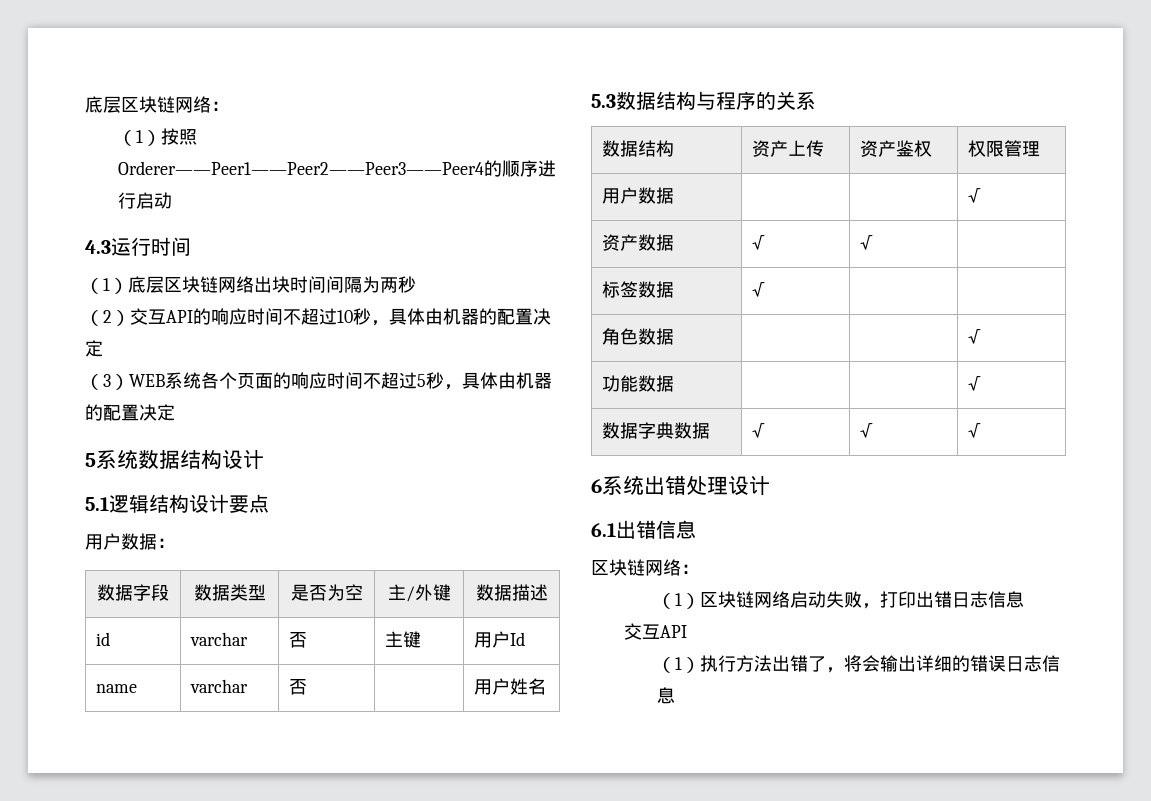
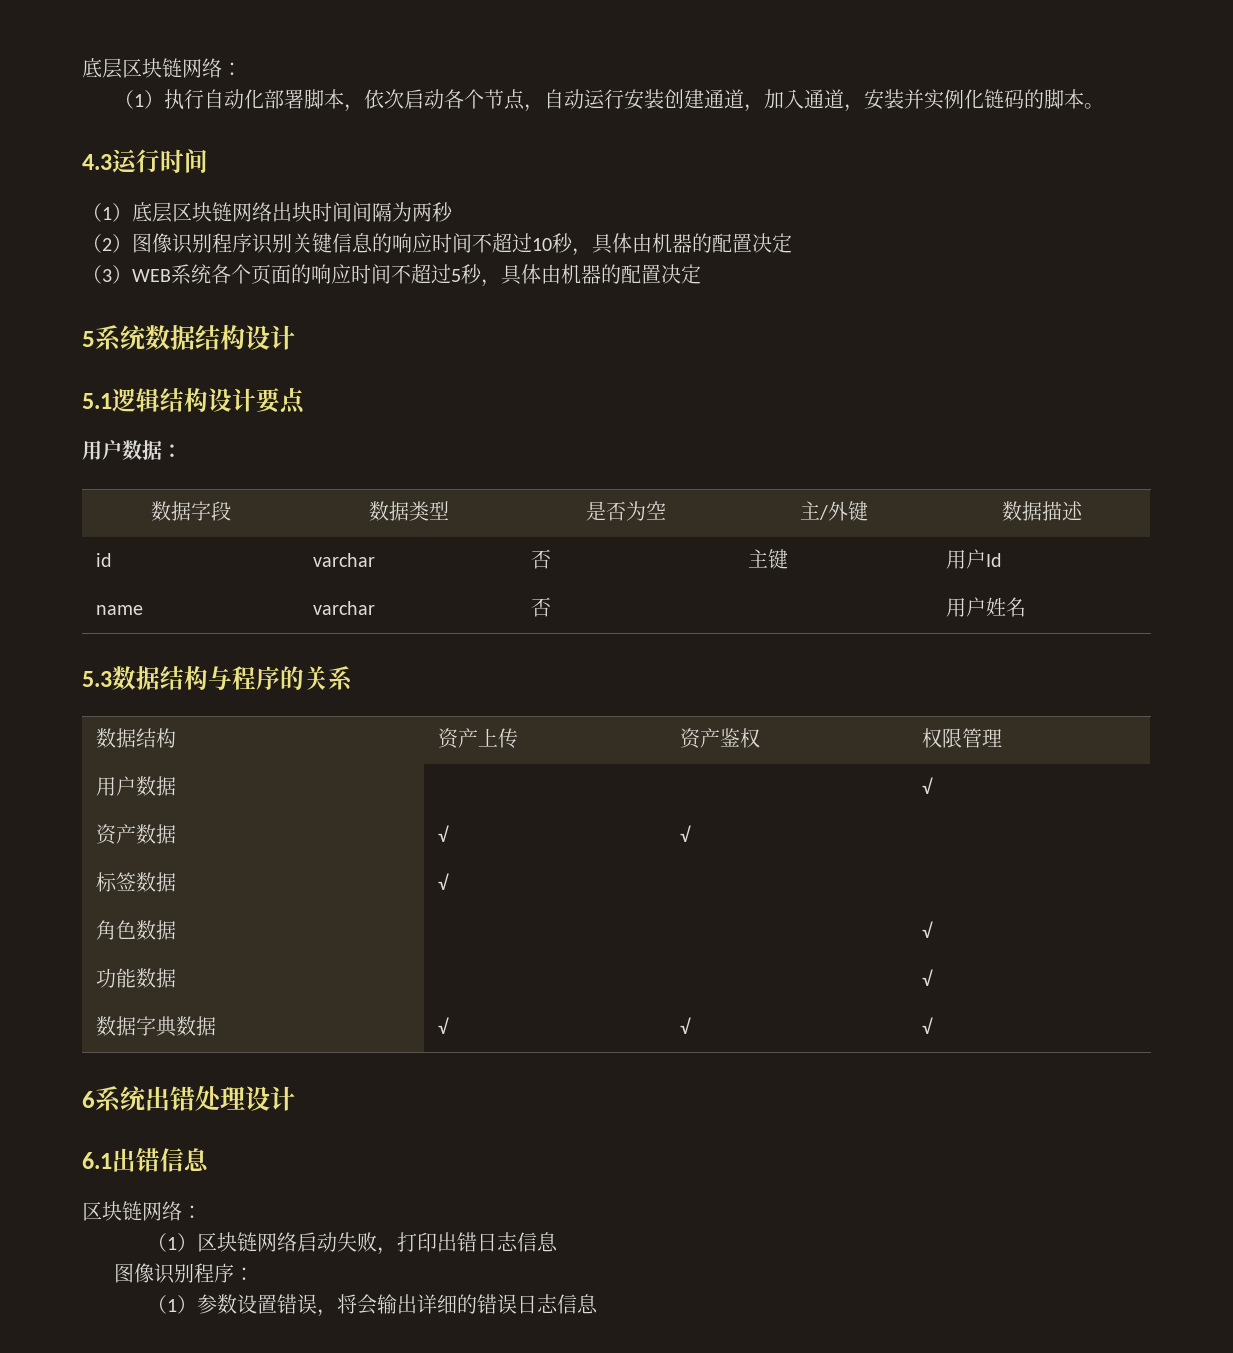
[161,128,198,145] [118,160,557,177] [118,192,173,209] 按照Orderer——Peer1——Peer2——Peer3——Peer4的顺序进行启动 -> [164,89,1105,112] 执行自动化部署脚本，依次启动各个节点，自动运行安装创建通道，加入通道，安装并实例化链码的脚本。
[130,308,193,325] 交互API -> [132,233,373,254] 图像识别程序识别关键信息
[624,623,688,640] [657,655,827,673] 交互API // （1）执行方法出错了 -> [114,1263,255,1284] [146,1294,317,1314] 图像识别程序： // （1）参数设置错误

